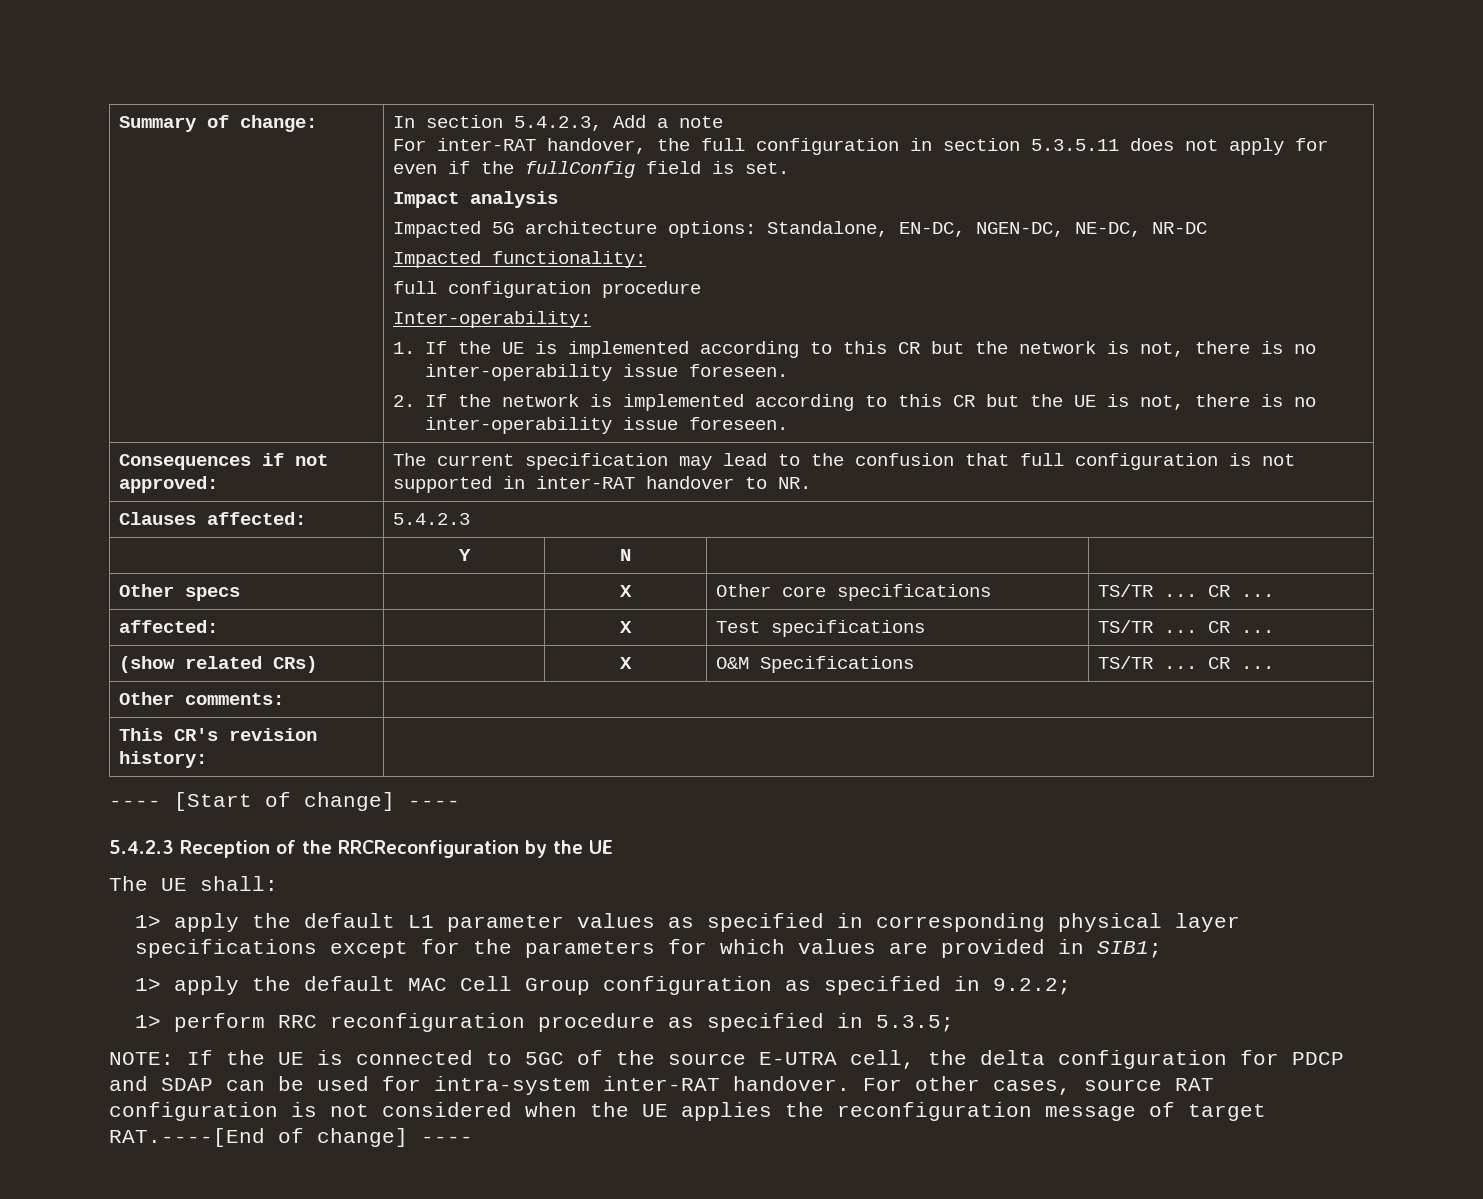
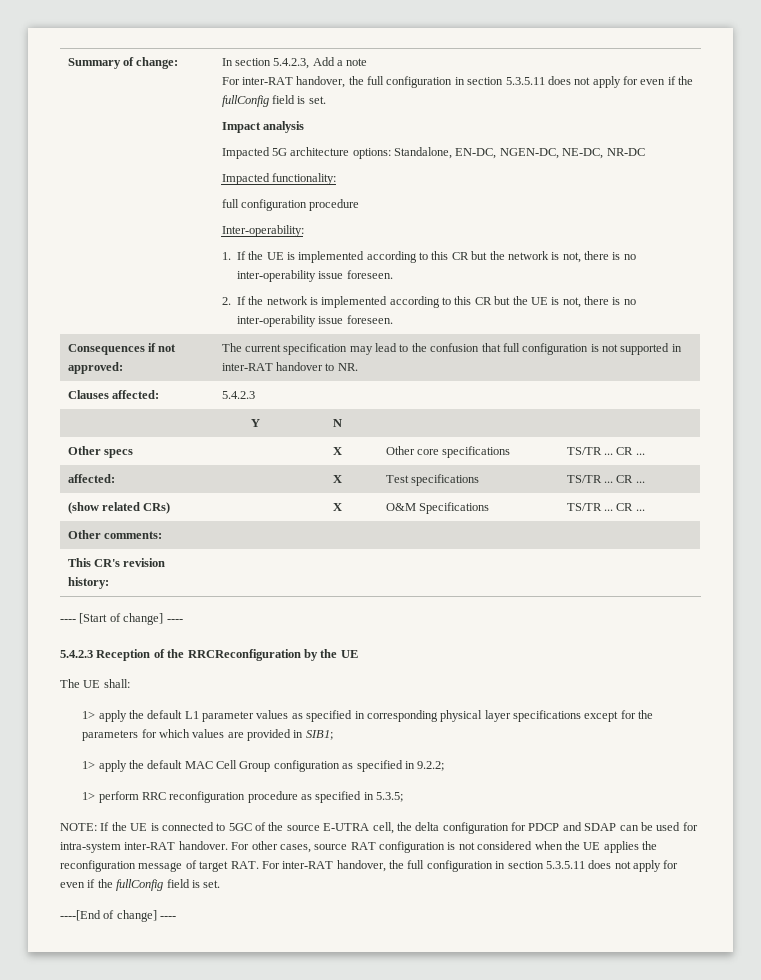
[109,1128,265,1147] RAT.----[End -> [230,860,679,872] [60,879,221,891] [60,910,101,921] RAT. For inter-RAT handover, the full configuration in section 5.3.5.11 does not apply for even if the fullConfig field is set. // ----[End

